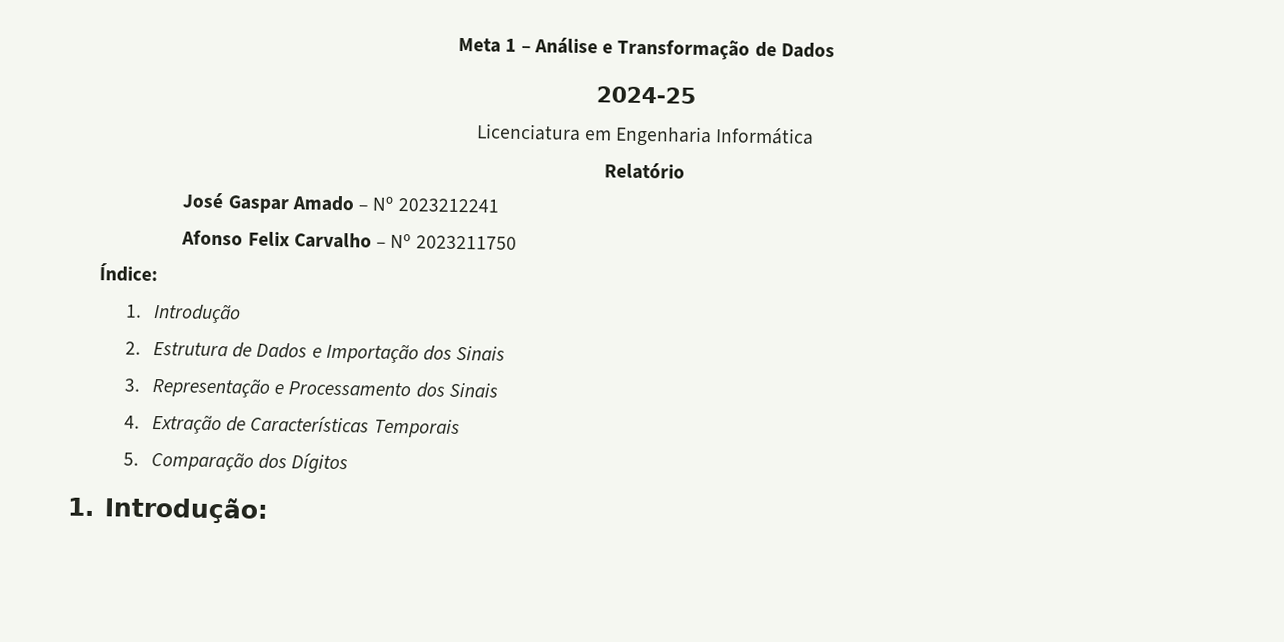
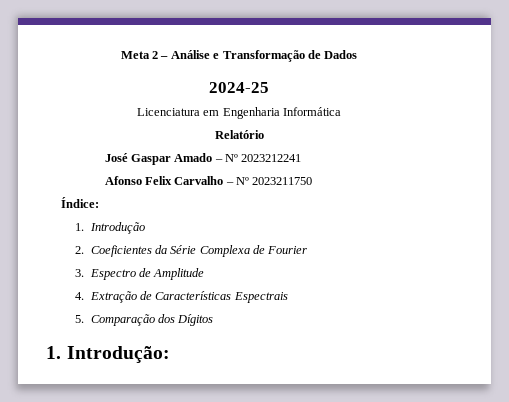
[505,38,517,52] 1 -> [152,51,159,59] 2
[152,340,506,364] [124,376,498,398] Estrutura de Dados e Importação dos Sinais // 3. Representação e Processamento dos Sinais -> [90,245,308,257] [75,268,205,280] Coeficientes da Série Complexa de Fourier // 3. Espectro de Amplitude
[373,418,460,439] Temporais -> [233,292,288,303] Espectrais

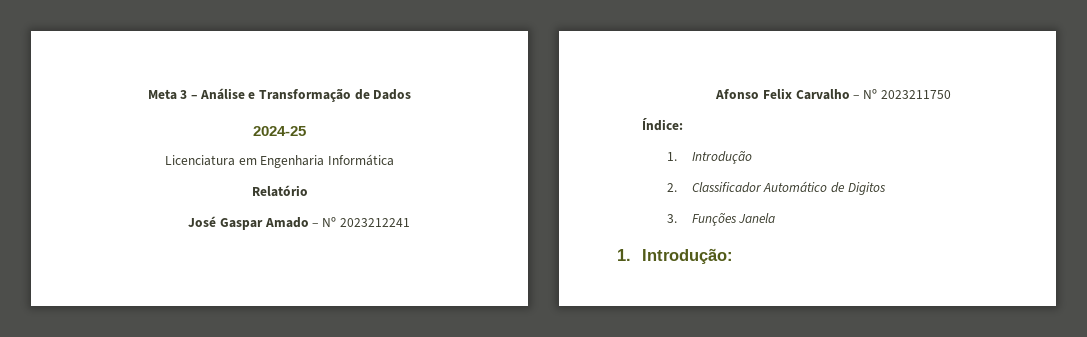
[152,51,159,59] 2 -> [180,90,188,99] 3
[90,245,308,257] [75,268,205,280] [75,291,288,303] [75,314,214,326] Coeficientes da Série Complexa de Fourier // 3. Espectro de Amplitude // 4. Extração de Características Espectrais // 5. Comparação dos Dígitos -> [691,181,886,195] [666,212,776,226] Classificador Automático de Digitos // 3. Funções Janela

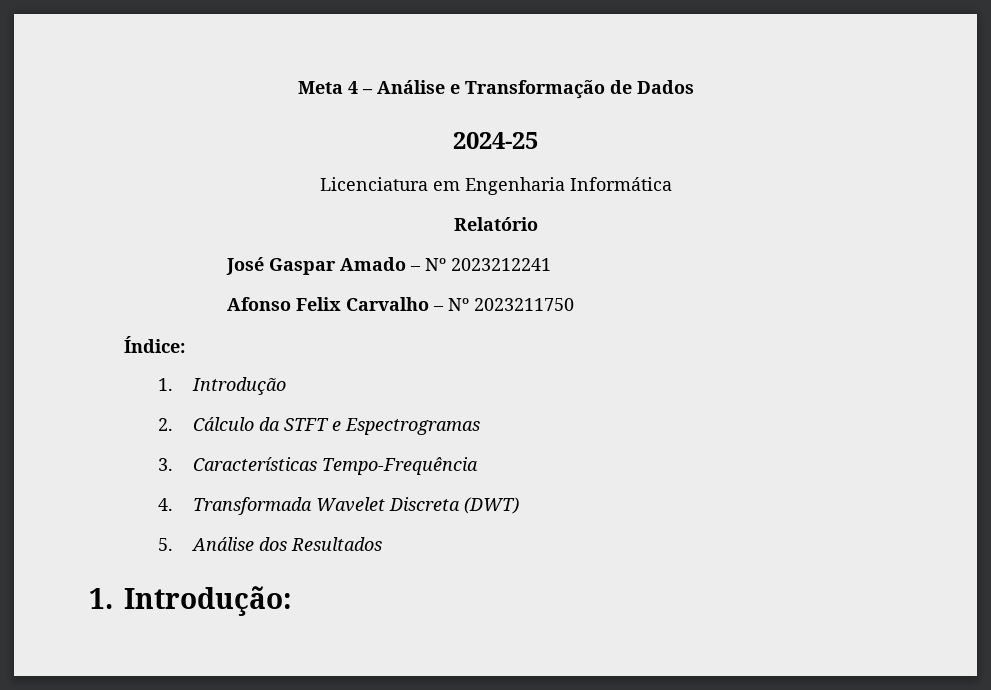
[180,90,188,99] 3 -> [347,81,358,94] 4
[691,181,886,195] [666,212,776,226] Classificador Automático de Digitos // 3. Funções Janela -> [192,417,480,435] [158,457,478,475] [158,497,519,515] [158,537,382,551] Cálculo da STFT e Espectrogramas // 3. Características Tempo-Frequência // 4. Transformada Wavelet Discreta (DWT) // 5. Análise dos Resultados

